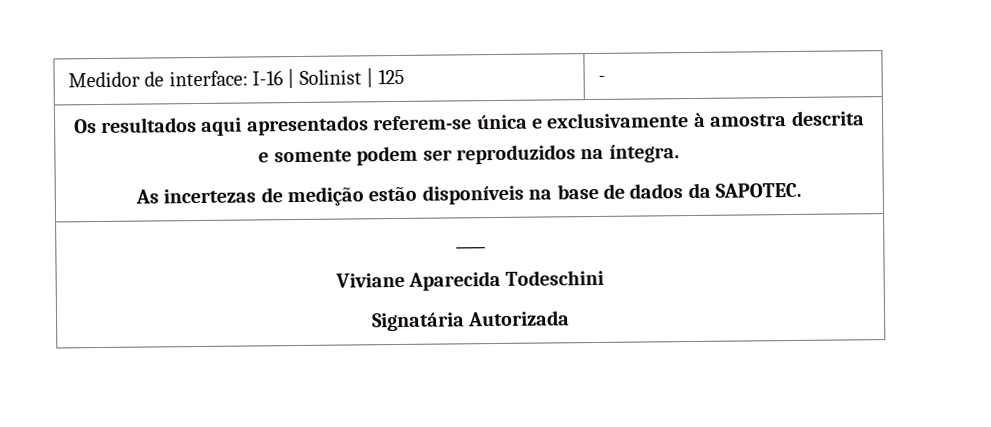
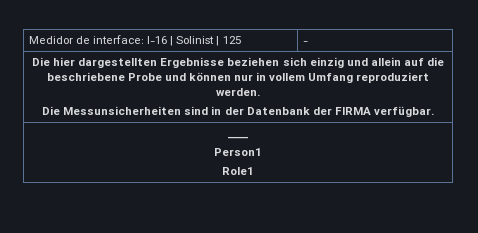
[73,110,865,136] [258,144,680,166] [134,182,803,207] [455,246,486,250] [334,269,605,291] [371,310,571,332] Os resultados aqui apresentados referem-se única e exclusivamente à amostra descrita e somente podem ser reproduzidos na íntegra. // As incertezas de medição estão disponíveis na base de dados da SAPOTEC. // ____ // Viviane Aparecida Todeschini // Signatária Autorizada -> [31,57,445,68] [46,72,430,83] [216,88,260,96] [42,106,434,117] [228,136,248,139] [214,148,262,156] [222,167,254,175] Die hier dargestellten Ergebnisse beziehen sich einzig und allein auf die beschriebene Probe und können nur in vollem Umfang reproduziert werden. // Die Messunsicherheiten sind in der Datenbank der FIRMA verfügbar. // ____ // Person1 // Role1

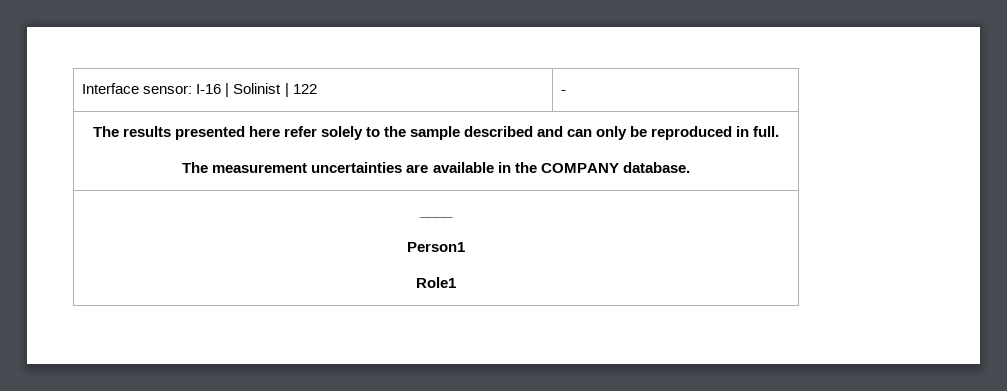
[28,35,145,44] Medidor de interface: -> [82,83,193,94] Interface sensor:
[222,36,241,44] 125 -> [292,84,317,94] 122
[31,57,445,68] [46,72,430,83] [216,88,260,96] [42,106,434,117] Die hier dargestellten Ergebnisse beziehen sich einzig und allein auf die beschriebene Probe und können nur in vollem Umfang reproduziert werden. // Die Messunsicherheiten sind in der Datenbank der FIRMA verfügbar. -> [92,126,780,140] [182,162,690,173] The results presented here refer solely to the sample described and can only be reproduced in full. // The measurement uncertainties are available in the COMPANY database.

